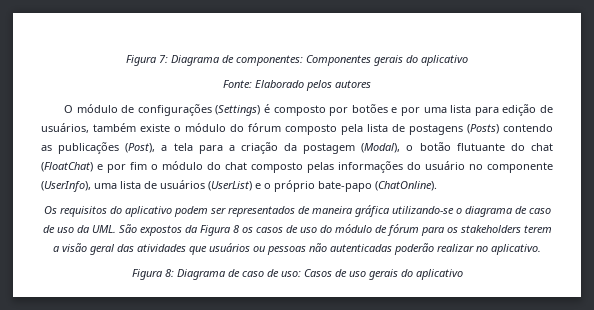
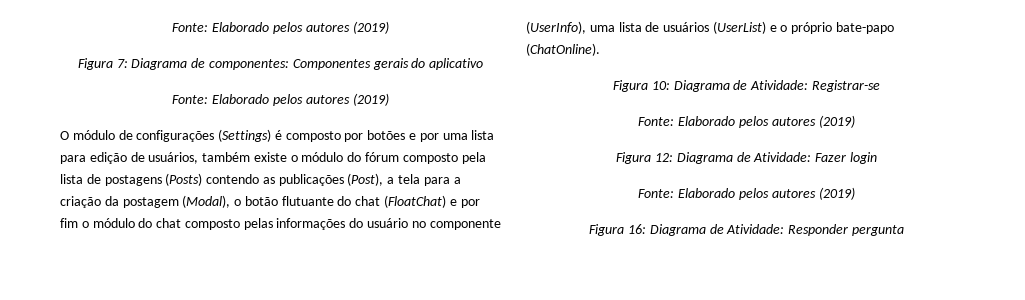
(126, 60) none -> [172,21,389,34] Fonte: Elaborado pelos autores (2019) //
(371, 84) none -> [352,93,389,106] (2019)
[43,205,551,217] [42,224,552,236] [53,243,541,255] [131,269,463,280] Os requisitos do aplicativo podem ser representados de maneira gráfica utilizando-se o diagrama de caso de uso da UML. São expostos da Figura 8 os casos de uso do módulo de fórum para os stakeholders terem a visão geral das atividades que usuários ou pessoas não autenticadas poderão realizar no aplicativo. // Figura 8: Diagrama de caso de uso: Casos de uso gerais do aplicativo -> [613,80,880,92] [638,115,855,128] [616,152,877,164] [638,187,855,200] [589,224,904,236] Figura 10: Diagrama de Atividade: Registrar-se // Fonte: Elaborado pelos autores (2019) // Figura 12: Diagrama de Atividade: Fazer login // Fonte: Elaborado pelos autores (2019) // Figura 16: Diagrama de Atividade: Responder pergunta

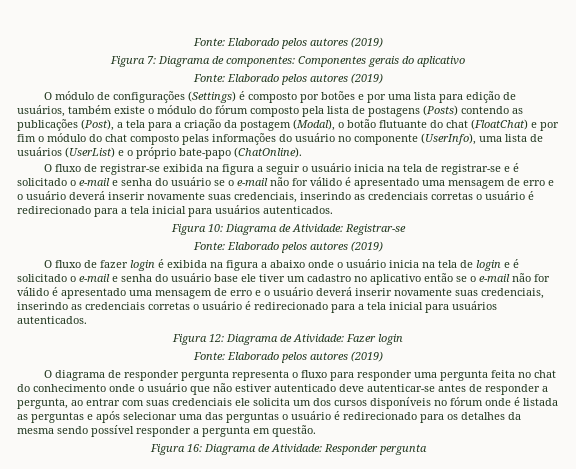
(600, 49) none -> [43,163,519,175] [17,177,554,189] [17,191,534,203] [17,205,333,217] // O fluxo de registrar-se exibida na figura a seguir o usuário inicia na tela de registrar-se e é solicitado o e-mail e senha do usuário se o e-mail não for válido é apresentado uma mensagem de erro e o usuário deverá inserir novamente suas credenciais, inserindo as credenciais corretas o usuário é redirecionado para a tela inicial para usuários autenticados.
(855, 121) none -> [43,259,519,271] [17,273,550,285] [17,287,544,299] [17,301,497,313] [17,316,87,324] // O fluxo de fazer login é exibida na figura a abaixo onde o usuário inicia na tela de login e é solicitado o e-mail e senha do usuário base ele tiver um cadastro no aplicativo então se o e-mail não for válido é apresentado uma mensagem de erro e o usuário deverá inserir novamente suas credenciais, inserindo as credenciais corretas o usuário é redirecionado para a tela inicial para usuários autenticados.
(855, 193) none -> [43,370,556,381] [17,383,548,395] [17,397,558,409] [17,411,521,423] [17,425,316,437] // O diagrama de responder pergunta representa o fluxo para responder uma pergunta feita no chat do conhecimento onde o usuário que não estiver autenticado deve autenticar-se antes de responder a pergunta, ao entrar com suas credenciais ele solicita um dos cursos disponíveis no fórum onde é listada as perguntas e após selecionar uma das perguntas o usuário é redirecionado para os detalhes da mesma sendo possível responder a pergunta em questão.

